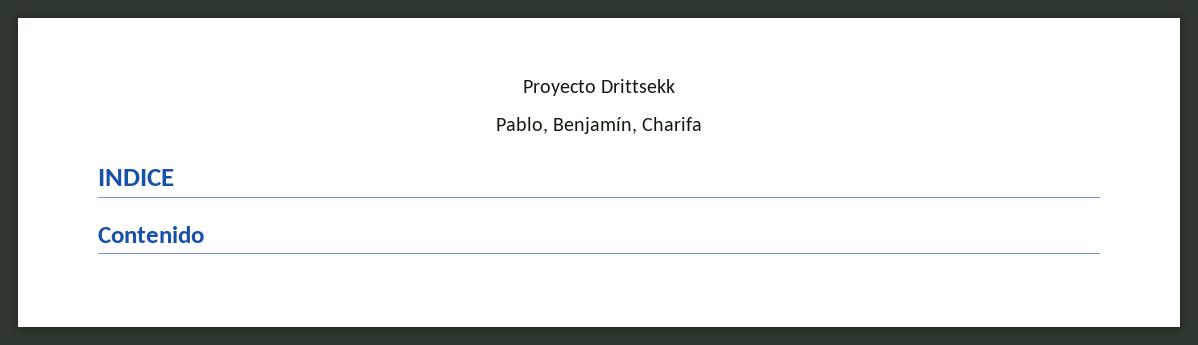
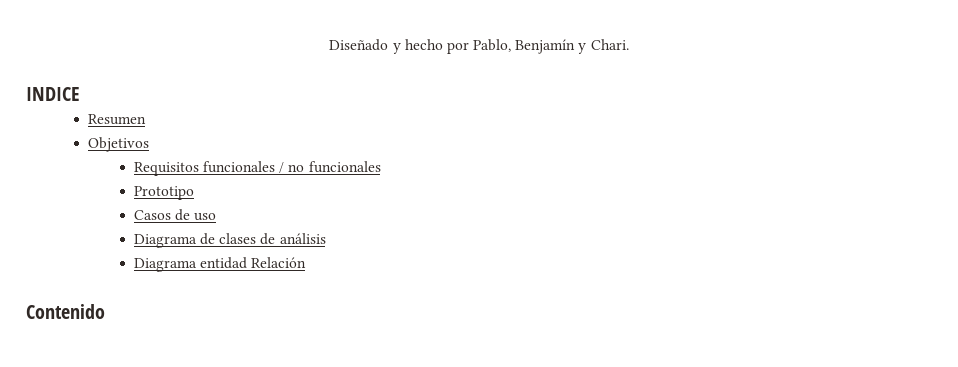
[522,79,676,96] [495,117,703,134] [98,169,174,186] Proyecto Drittsekk // Pablo, Benjamín, Charifa // INDICE -> [329,39,629,54] [26,87,80,101] [88,114,147,125] [88,137,150,152] [133,161,381,176] [133,186,194,200] [133,209,217,221] [133,233,326,248] [133,257,307,272] Diseñado y hecho por Pablo, Benjamín y Chari. // INDICE // Resumen // Objetivos // Requisitos funcionales / no funcionales // Prototipo // Casos de uso // Diagrama de clases de análisis // Diagrama entidad Relación

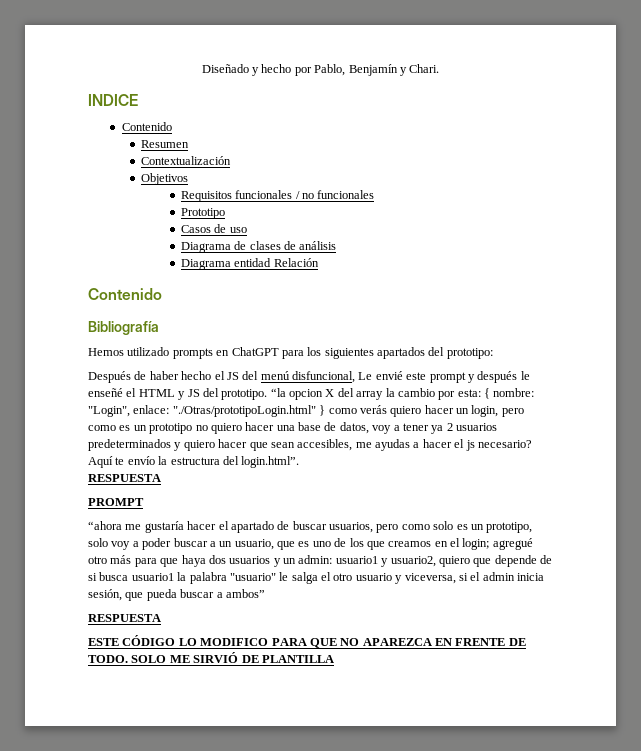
(80, 94) none -> [121,122,172,131] // Contenido
(147, 119) none -> [141,156,232,165] // Contextualización
(105, 311) none -> [88,321,159,335] [88,347,493,359] [88,371,530,383] [88,388,535,400] [88,405,524,417] [88,422,497,434] [88,439,532,451] [88,456,300,468] [88,474,161,482] [88,498,144,506] [88,521,533,533] [88,538,533,550] [88,555,552,567] [88,572,544,584] [88,589,265,601] [88,614,161,622] [88,635,526,648] [88,652,334,663] // Bibliografía // Hemos utilizado prompts en ChatGPT para los siguientes apartados del prototipo: // Después de haber hecho el JS del menú disfuncional, Le envié este prompt y después le enseñé el HTML y JS del prototipo. “la opcion X del array la cambio por esta: { nombre: "Login", enlace: "./Otras/prototipoLogin.html" } como verás quiero hacer un login, pero como es un prototipo no quiero hacer una base de datos, voy a tener ya 2 usuarios predeterminados y quiero hacer que sean accesibles, me ayudas a hacer el js necesario? Aquí te envío la estructura del login.html”. // RESPUESTA // PROMPT // “ahora me gustaría hacer el apartado de buscar usuarios, pero como solo es un prototipo, solo voy a poder buscar a un usuario, que es uno de los que creamos en el login; agregué otro más para que haya dos usuarios y un admin: usuario1 y usuario2, quiero que depende de si busca usuario1 la palabra "usuario" le salga el otro usuario y viceversa, si el admin inicia sesión, que pueda buscar a ambos” // RESPUESTA // ESTE CÓDIGO LO MODIFICO PARA QUE NO APAREZCA EN FRENTE DE TODO. SOLO ME SIRVIÓ DE PLANTILLA

